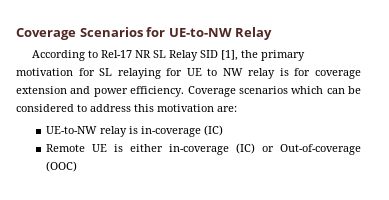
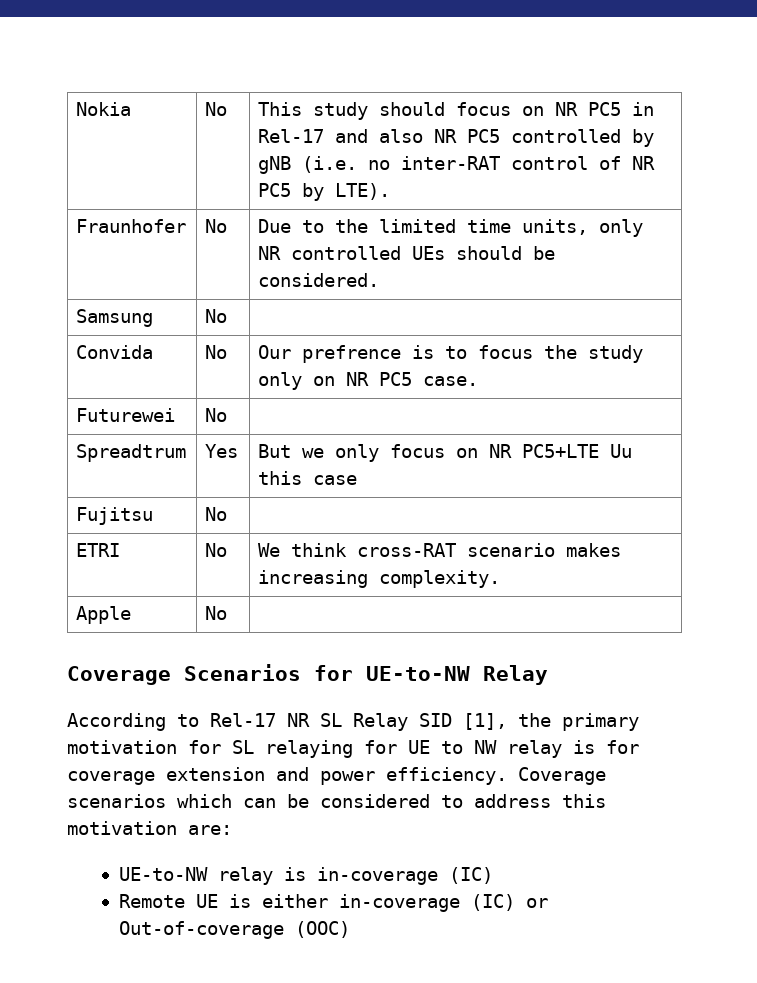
(16, 34) none -> [76,102,132,116] [205,102,228,116] [258,102,655,120] [258,129,655,147] [258,156,656,174] [258,183,391,201] [76,219,187,233] [205,219,228,233] [258,219,644,237] [258,246,556,260] [258,273,380,287] [76,309,154,327] [205,309,228,323] [76,345,154,359] [205,345,228,359] [258,345,644,363] [258,372,479,390] [76,408,176,422] [205,408,228,422] [76,444,187,462] [205,444,239,458] [258,444,633,462] [258,471,358,485] [76,507,154,525] [205,507,228,521] [76,543,121,557] [205,543,228,557] [258,543,622,557] [258,570,501,588] [76,606,132,624] [205,606,228,620] Nokia | No | This study should focus on NR PC5 in Rel-17 and also NR PC5 controlled by gNB (i.e. no inter-RAT control of NR PC5 by LTE). // Fraunhofer | No | Due to the limited time units, only NR controlled UEs should be considered. // Samsung | No | // Convida | No | Our prefrence is to focus the study only on NR PC5 case. // Futurewei | No | // Spreadtrum | Yes | But we only focus on NR PC5+LTE Uu this case // Fujitsu | No | // ETRI | No | We think cross-RAT scenario makes increasing complexity. // Apple | No | //

